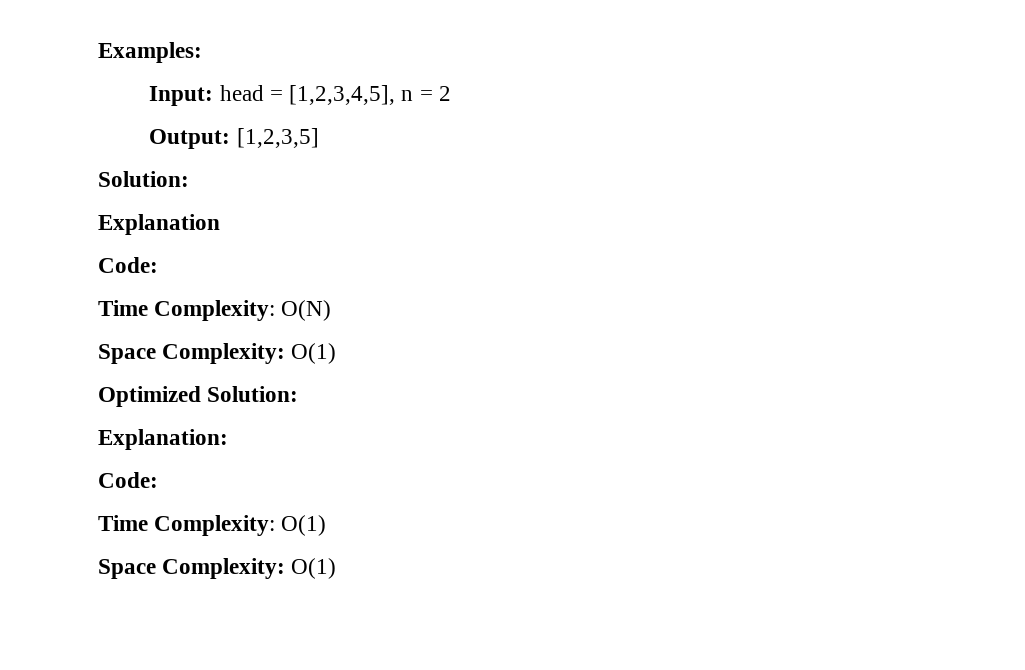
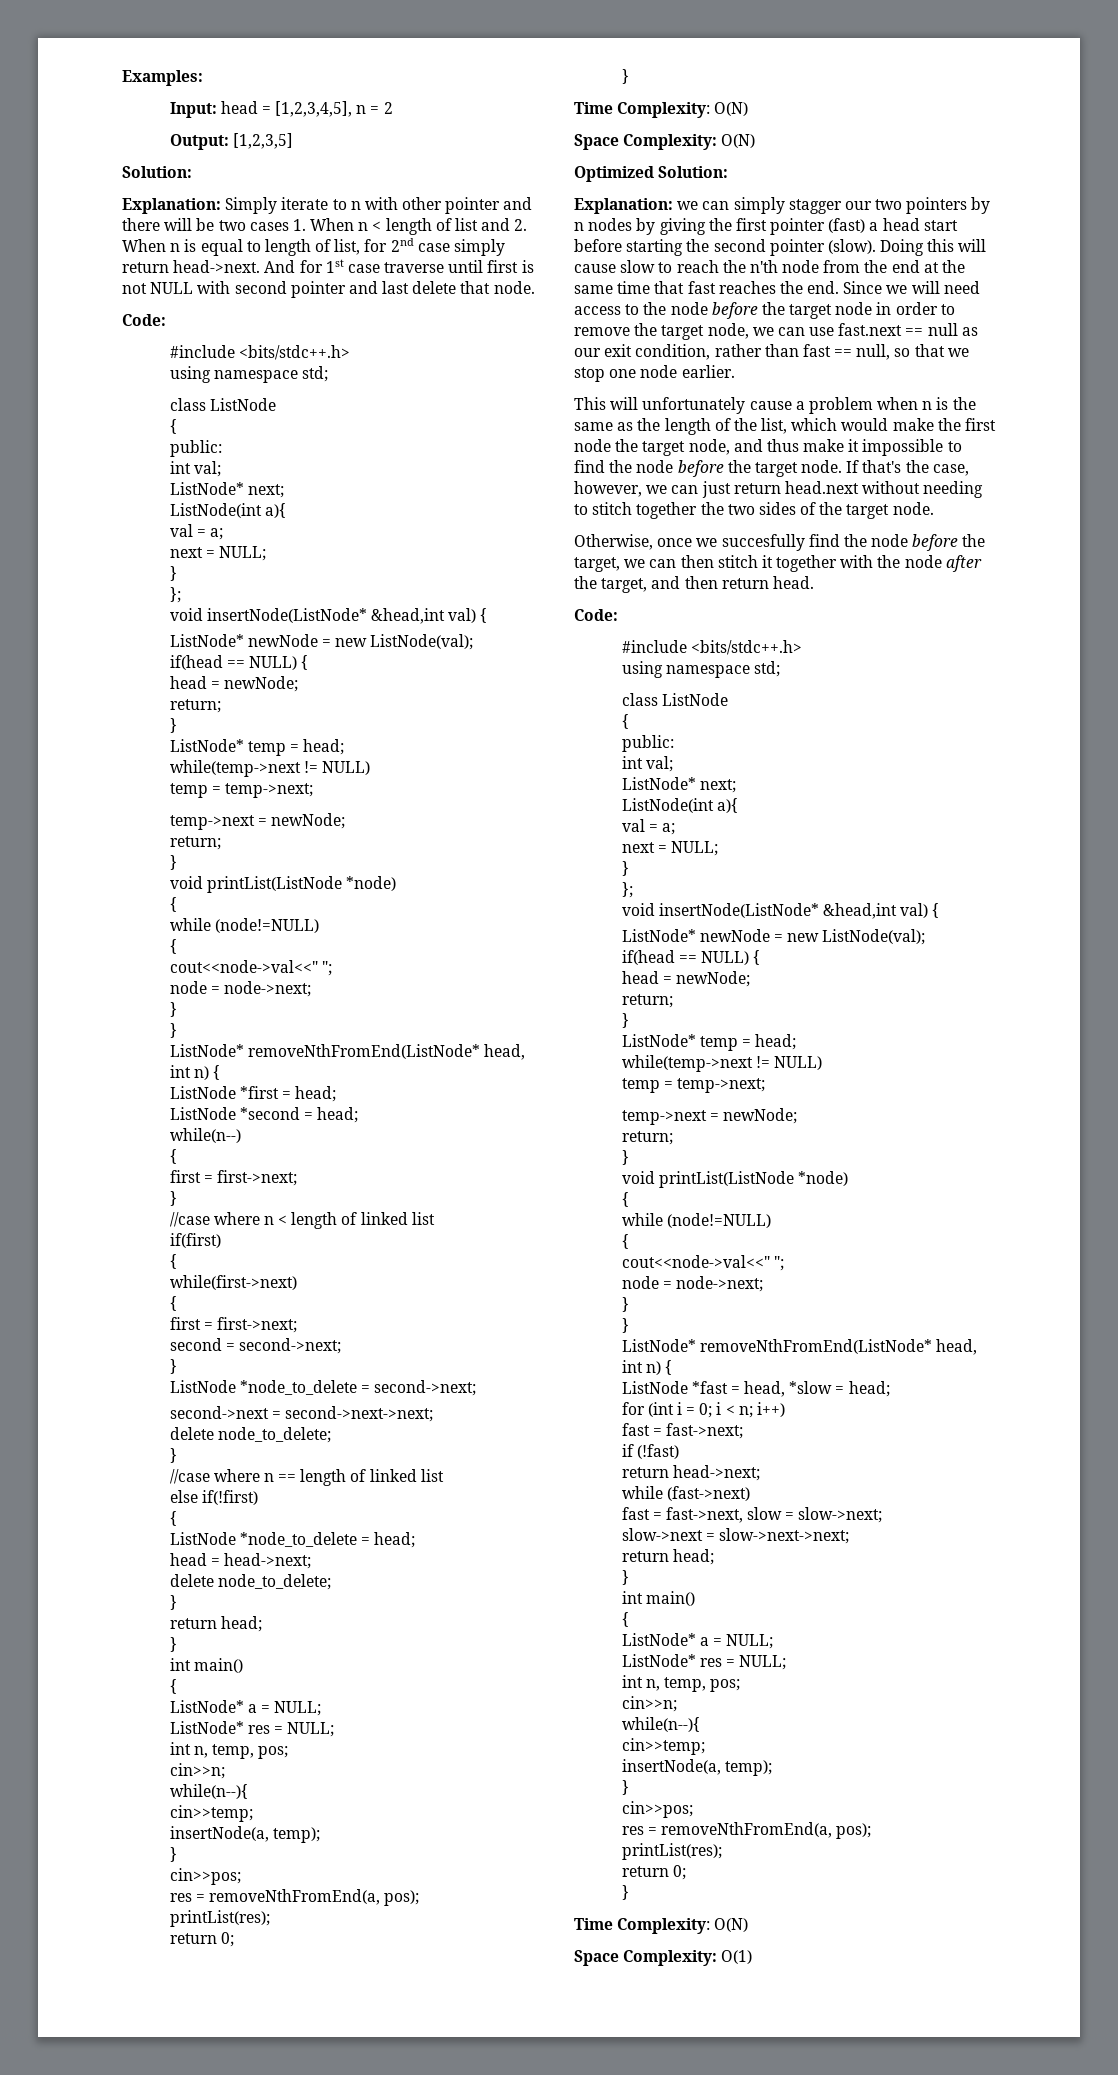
[98,214,220,235] [98,257,158,273] Explanation // Code: -> [122,197,533,214] [122,218,528,235] [122,238,506,256] [122,259,534,273] [122,281,535,298] [122,314,166,326] [169,345,350,360] [169,366,328,383] [169,398,276,411] [169,419,177,434] [169,440,222,457] [169,461,221,477] [169,482,284,498] [169,503,286,518] [169,524,223,540] [169,546,266,561] [169,566,177,581] [169,587,181,603] [169,608,488,624] [169,634,474,650] [169,655,309,670] [169,676,298,692] [169,699,221,713] [169,718,177,733] [169,739,345,756] [169,760,370,777] [169,783,313,798] [169,813,345,830] [169,836,221,850] [169,855,177,870] [169,876,396,893] [169,897,177,912] [169,918,319,933] [169,939,177,954] [169,960,332,976] [169,981,311,997] [169,1002,177,1017] [169,1023,177,1038] [169,1044,525,1060] [169,1065,220,1080] [169,1086,337,1102] [169,1107,359,1123] [169,1128,241,1143] [169,1149,177,1164] [169,1170,297,1186] [169,1191,177,1206] [169,1212,435,1229] [169,1233,221,1248] [169,1254,177,1269] [169,1275,297,1290] [169,1296,177,1311] [169,1317,297,1333] [169,1338,341,1354] [169,1359,177,1374] [169,1380,477,1396] [169,1406,433,1422] [169,1427,331,1443] [169,1448,177,1463] [169,1469,444,1486] [169,1490,258,1505] [169,1511,177,1526] [169,1532,416,1548] [169,1553,311,1569] [169,1574,331,1590] [169,1595,177,1610] [169,1616,262,1632] [169,1637,177,1652] [169,1658,243,1673] [169,1679,177,1694] [169,1700,322,1716] [169,1721,335,1737] [169,1742,289,1759] [169,1763,225,1779] [169,1784,248,1799] [169,1805,253,1822] [169,1826,320,1843] [169,1847,177,1862] [169,1868,241,1885] [169,1889,420,1906] [169,1910,270,1927] [169,1932,234,1947] [621,69,629,84] [574,102,749,118] [574,134,756,150] [574,166,729,182] [574,197,991,214] [574,218,958,235] [574,239,987,256] [574,260,966,273] [574,281,980,294] [574,302,955,319] [574,323,978,340] [574,344,969,360] [574,365,735,382] [574,397,976,414] [574,418,997,435] [574,439,962,456] [574,460,969,477] [574,481,984,498] [574,502,934,519] [574,534,986,551] [574,555,982,572] [574,576,814,593] [574,609,618,621] [621,640,802,655] [621,661,780,678] [621,693,728,706] [621,714,629,729] [621,735,674,752] [621,756,673,772] [621,777,736,793] [621,798,738,813] [621,819,675,835] [621,841,718,856] [621,861,629,876] [621,882,633,898] [621,903,940,919] [621,929,926,945] [621,950,761,965] [621,971,750,987] [621,994,673,1008] [621,1013,629,1028] [621,1034,797,1051] [621,1055,822,1072] [621,1078,765,1093] [621,1108,797,1125] [621,1131,673,1145] [621,1150,629,1165] [621,1171,848,1188] [621,1192,629,1207] [621,1213,771,1228] [621,1234,629,1249] [621,1255,784,1271] [621,1276,763,1292] [621,1297,629,1312] [621,1318,629,1333] [621,1339,977,1355] [621,1360,672,1375] [621,1381,890,1397] [621,1402,786,1418] [621,1423,743,1439] [621,1444,679,1459] [621,1465,760,1481] [621,1486,750,1501] [621,1507,883,1523] [621,1528,849,1544] [621,1549,714,1565] [621,1570,629,1585] [621,1591,695,1606] [621,1612,629,1627] [621,1633,774,1649] [621,1654,787,1670] [621,1675,741,1692] [621,1696,677,1712] [621,1717,700,1732] [621,1738,705,1755] [621,1759,772,1776] [621,1780,629,1795] [621,1801,693,1818] [621,1822,872,1839] [621,1843,722,1860] [621,1865,686,1880] [621,1885,629,1900] Explanation: Simply iterate to n with other pointer and there will be two cases 1. When n < length of list and 2. When n is equal to length of list, for 2nd case simply return head->next. And for 1st case traverse until first is not NULL with second pointer and last delete that node. // Code: // #include <bits/stdc++.h> // using namespace std; // class ListNode // { // public: // int val; // ListNode* next; // ListNode(int a){ // val = a; // next = NULL; // } // }; // void insertNode(ListNode* &head,int val) { // ListNode* newNode = new ListNode(val); // if(head == NULL) { // head = newNode; // return; // } // ListNode* temp = head; // while(temp->next != NULL) // temp = temp->next; // temp->next = newNode; // return; // } // void printList(ListNode *node) // { // while (node!=NULL) // { // cout<<node->val<<" "; // node = node->next; // } // } // ListNode* removeNthFromEnd(ListNode* head, int n) { // ListNode *first = head; // ListNode *second = head; // while(n--) // { // first = first->next; // } // //case where n < length of linked list // if(first) // { // while(first->next) // { // first = first->next; // second = second->next; // } // ListNode *node_to_delete = second->next; // second->next = second->next->next; // delete node_to_delete; // } // //case where n == length of linked list // else if(!first) // { // ListNode *node_to_delete = head; // head = head->next; // delete node_to_delete; // } // return head; // } // int main() // { // ListNode* a = NULL; // ListNode* res = NULL; // int n, temp, pos; // cin>>n; // while(n--){ // cin>>temp; // insertNode(a, temp); // } // cin>>pos; // res = removeNthFromEnd(a, pos); // printList(res); // return 0; // } // Time Complexity: O(N) // Space Complexity: O(N) // Optimized Solution: // Explanation: we can simply stagger our two pointers by n nodes by giving the first pointer (fast) a head start before starting the second pointer (slow). Doing this will cause slow to reach the n'th node from the end at the same time that fast reaches the end. Since we will need access to the node before the target node in order to remove the target node, we can use fast.next == null as our exit condition, rather than fast == null, so that we stop one node earlier. // This will unfortunately cause a problem when n is the same as the length of the list, which would make the first node the target node, and thus make it impossible to find the node before the target node. If that's the case, however, we can just return head.next without needing to stitch together the two sides of the target node. // Otherwise, once we succesfully find the node before the target, we can then stitch it together with the node after the target, and then return head. // Code: // #include <bits/stdc++.h> // using namespace std; // class ListNode // { // public: // int val; // ListNode* next; // ListNode(int a){ // val = a; // next = NULL; // } // }; // void insertNode(ListNode* &head,int val) { // ListNode* newNode = new ListNode(val); // if(head == NULL) { // head = newNode; // return; // } // ListNode* temp = head; // while(temp->next != NULL) // temp = temp->next; // temp->next = newNode; // return; // } // void printList(ListNode *node) // { // while (node!=NULL) // { // cout<<node->val<<" "; // node = node->next; // } // } // ListNode* removeNthFromEnd(ListNode* head, int n) { // ListNode *fast = head, *slow = head; // for (int i = 0; i < n; i++) // fast = fast->next; // if (!fast) // return head->next; // while (fast->next) // fast = fast->next, slow = slow->next; // slow->next = slow->next->next; // return head; // } // int main() // { // ListNode* a = NULL; // ListNode* res = NULL; // int n, temp, pos; // cin>>n; // while(n--){ // cin>>temp; // insertNode(a, temp); // } // cin>>pos; // res = removeNthFromEnd(a, pos); // printList(res); // return 0; // }
[98,386,299,407] [98,429,228,450] [98,472,158,488] [98,515,327,536] [98,558,337,579] // Optimized Solution: // Explanation: // Code: // Time Complexity: O(1) // Space Complexity: O(1) -> (753, 1957) none

